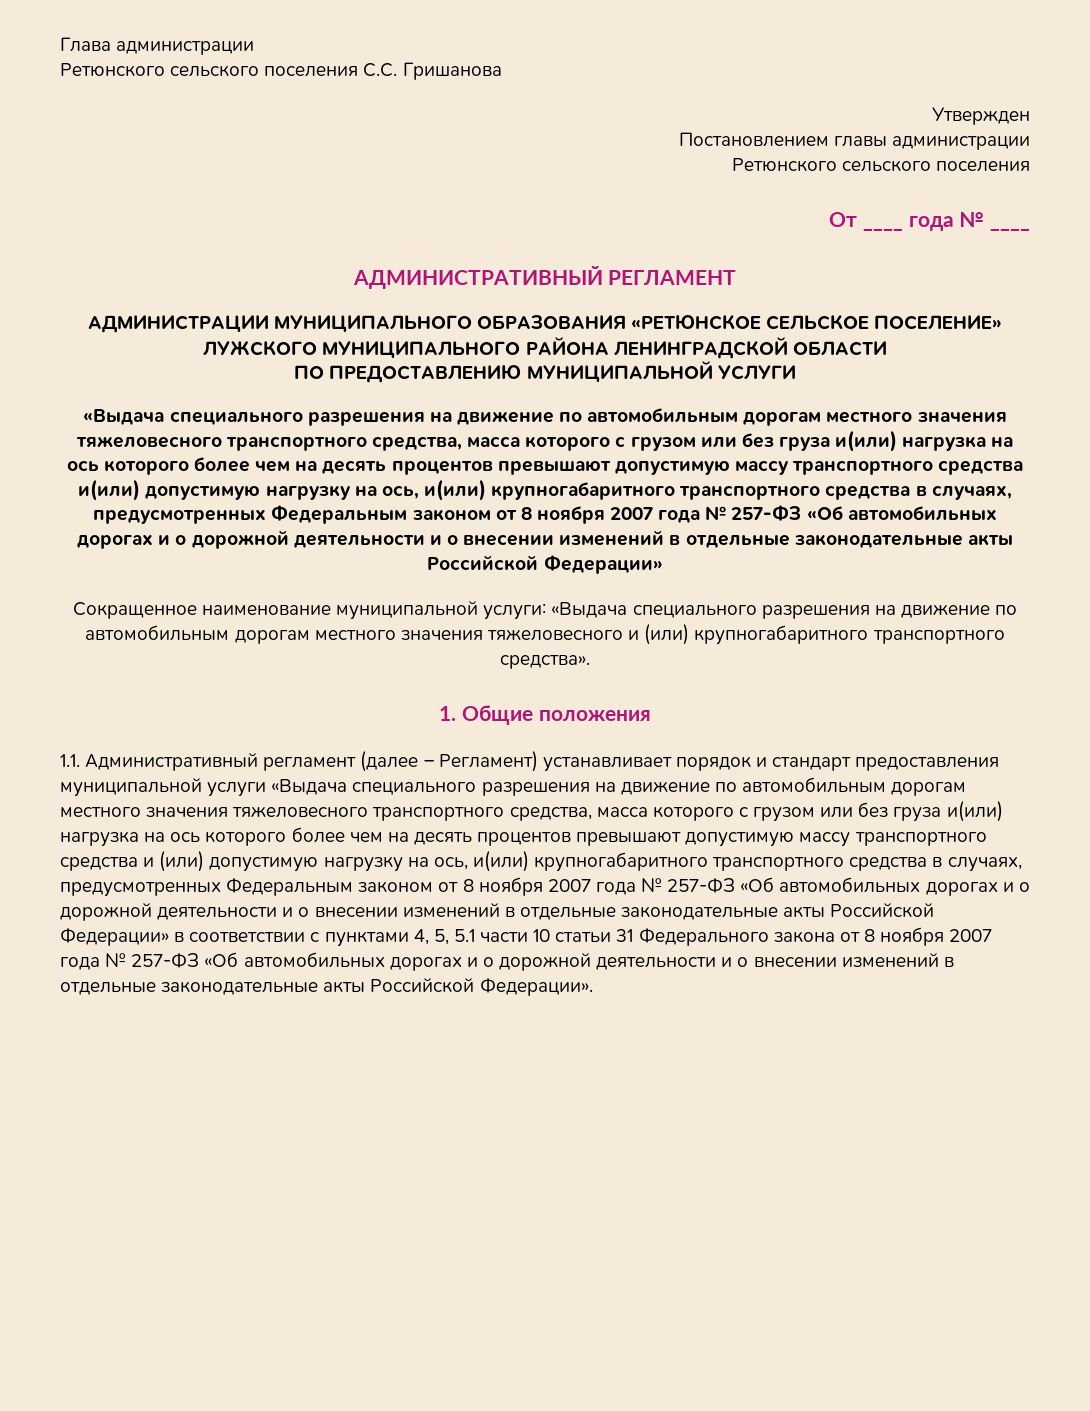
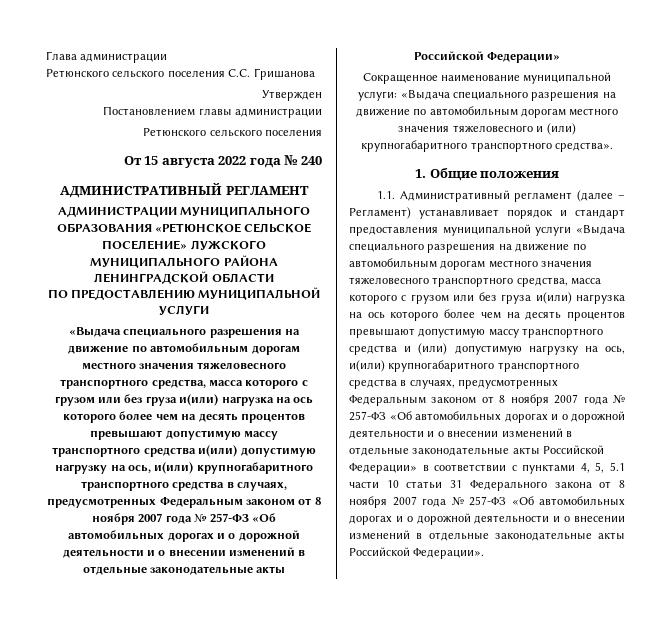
[862,212,985,231] [989,227,1030,231] ____ года № ____ -> [144,155,322,168] 15 августа 2022 года № 240

